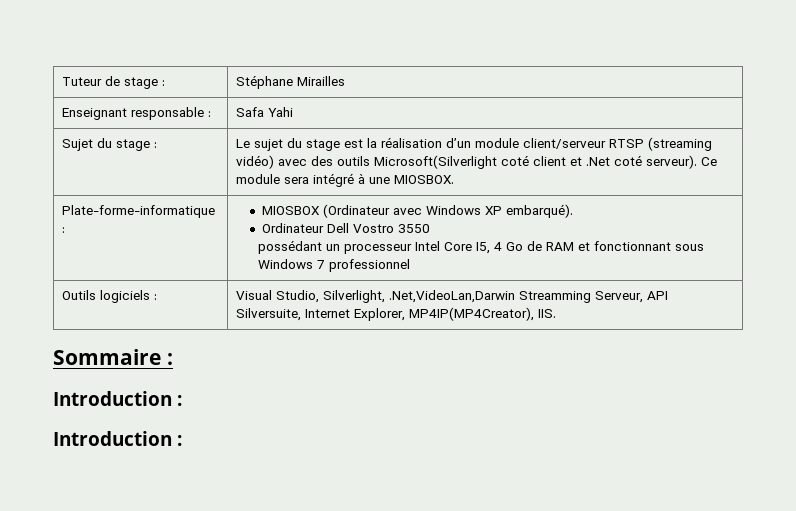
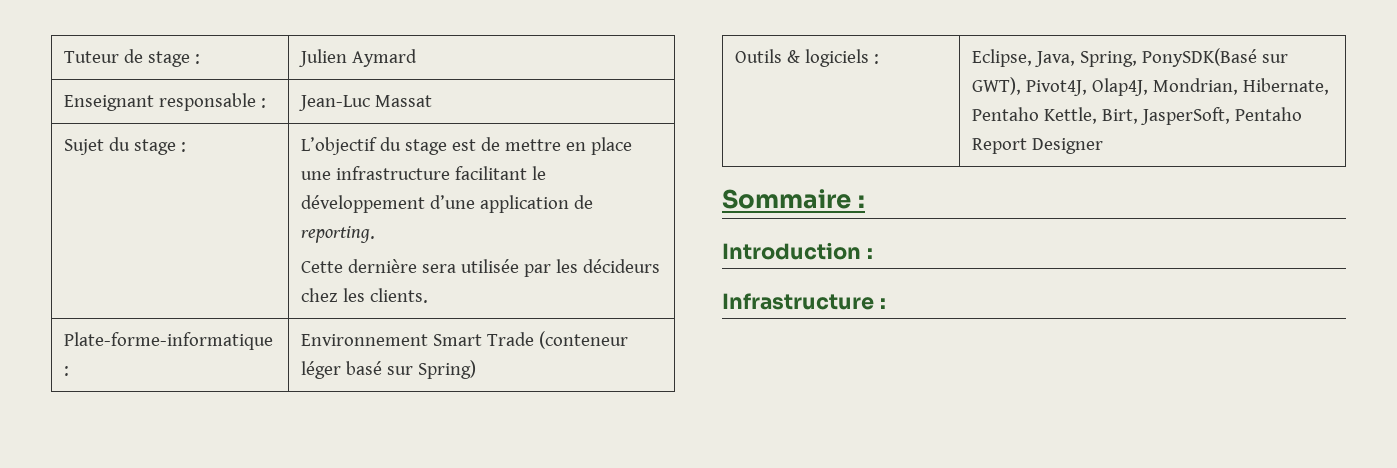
[235,75,345,89] Stéphane Mirailles -> [298,49,417,67] Julien Aymard
[235,107,293,117] Safa Yahi -> [298,95,432,111] Jean-Luc Massat
[235,139,283,151] Le sujet -> [300,137,377,155] L’objectif
[366,137,712,151] [235,155,717,169] [235,173,454,187] [61,205,215,218] [61,227,65,233] [261,204,573,218] [261,223,430,233] [257,240,704,254] [257,259,410,272] la réalisation d’un module client/serveur RTSP (streaming vidéo) avec des outils Microsoft(Silverlight coté client et .Net coté serveur). Ce module sera intégré à une MIOSBOX. // Plate-forme-informatique : | MIOSBOX (Ordinateur avec Windows XP embarqué). // Ordinateur Dell Vostro 3550 // possédant un processeur Intel Core I5, 4 Go de RAM et fonctionnant sous Windows 7 professionnel -> [480,137,632,155] [300,166,546,180] [300,195,593,213] [300,226,375,243] [300,259,660,277] [300,288,428,303] [63,332,273,350] [63,366,69,376] [300,331,628,349] [300,360,476,379] de mettre en place une infrastructure facilitant le développement d’une application de reporting. // Cette dernière sera utilisée par les décideurs chez les clients. // Plate-forme-informatique : | Environnement Smart Trade (conteneur léger basé sur Spring)
(96, 295) none -> [786,50,800,63] &
[235,290,668,303] [235,307,556,321] Visual Studio, Silverlight, .Net,VideoLan,Darwin Streamming Serveur, API Silversuite, Internet Explorer, MP4IP(MP4Creator), IIS. -> [971,48,1288,67] [971,77,1329,96] [971,107,1302,125] [971,138,1103,154] Eclipse, Java, Spring, PonySDK(Basé sur GWT), Pivot4J, Olap4J, Mondrian, Hibernate, Pentaho Kettle, Birt, JasperSoft, Pentaho Report Designer
[53,431,172,446] Introduction -> [722,293,874,310] Infrastructure

